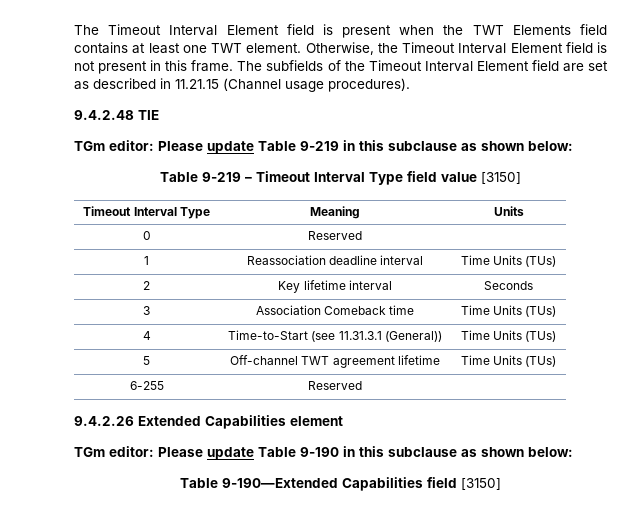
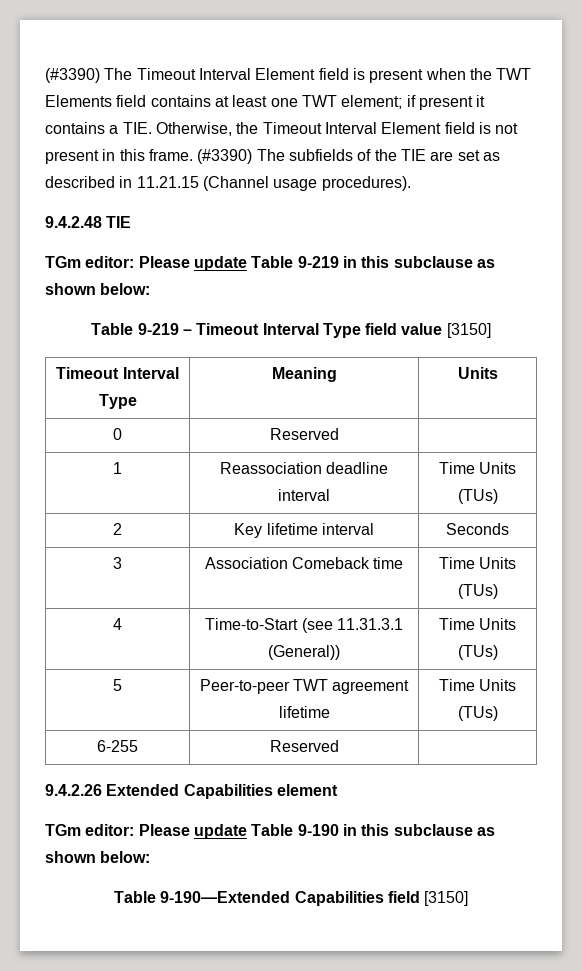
(74, 30) none -> [45,68,100,83] (#3390)
[246,43,302,53] element. -> [341,95,486,110] [45,122,152,134] element; if present it contains a TIE.
(234, 66) none -> [197,149,253,164] (#3390)
[368,60,559,72] Timeout Interval Element field -> [400,149,426,161] TIE
[230,355,299,365] Off-channel -> [199,679,290,694] Peer-to-peer

